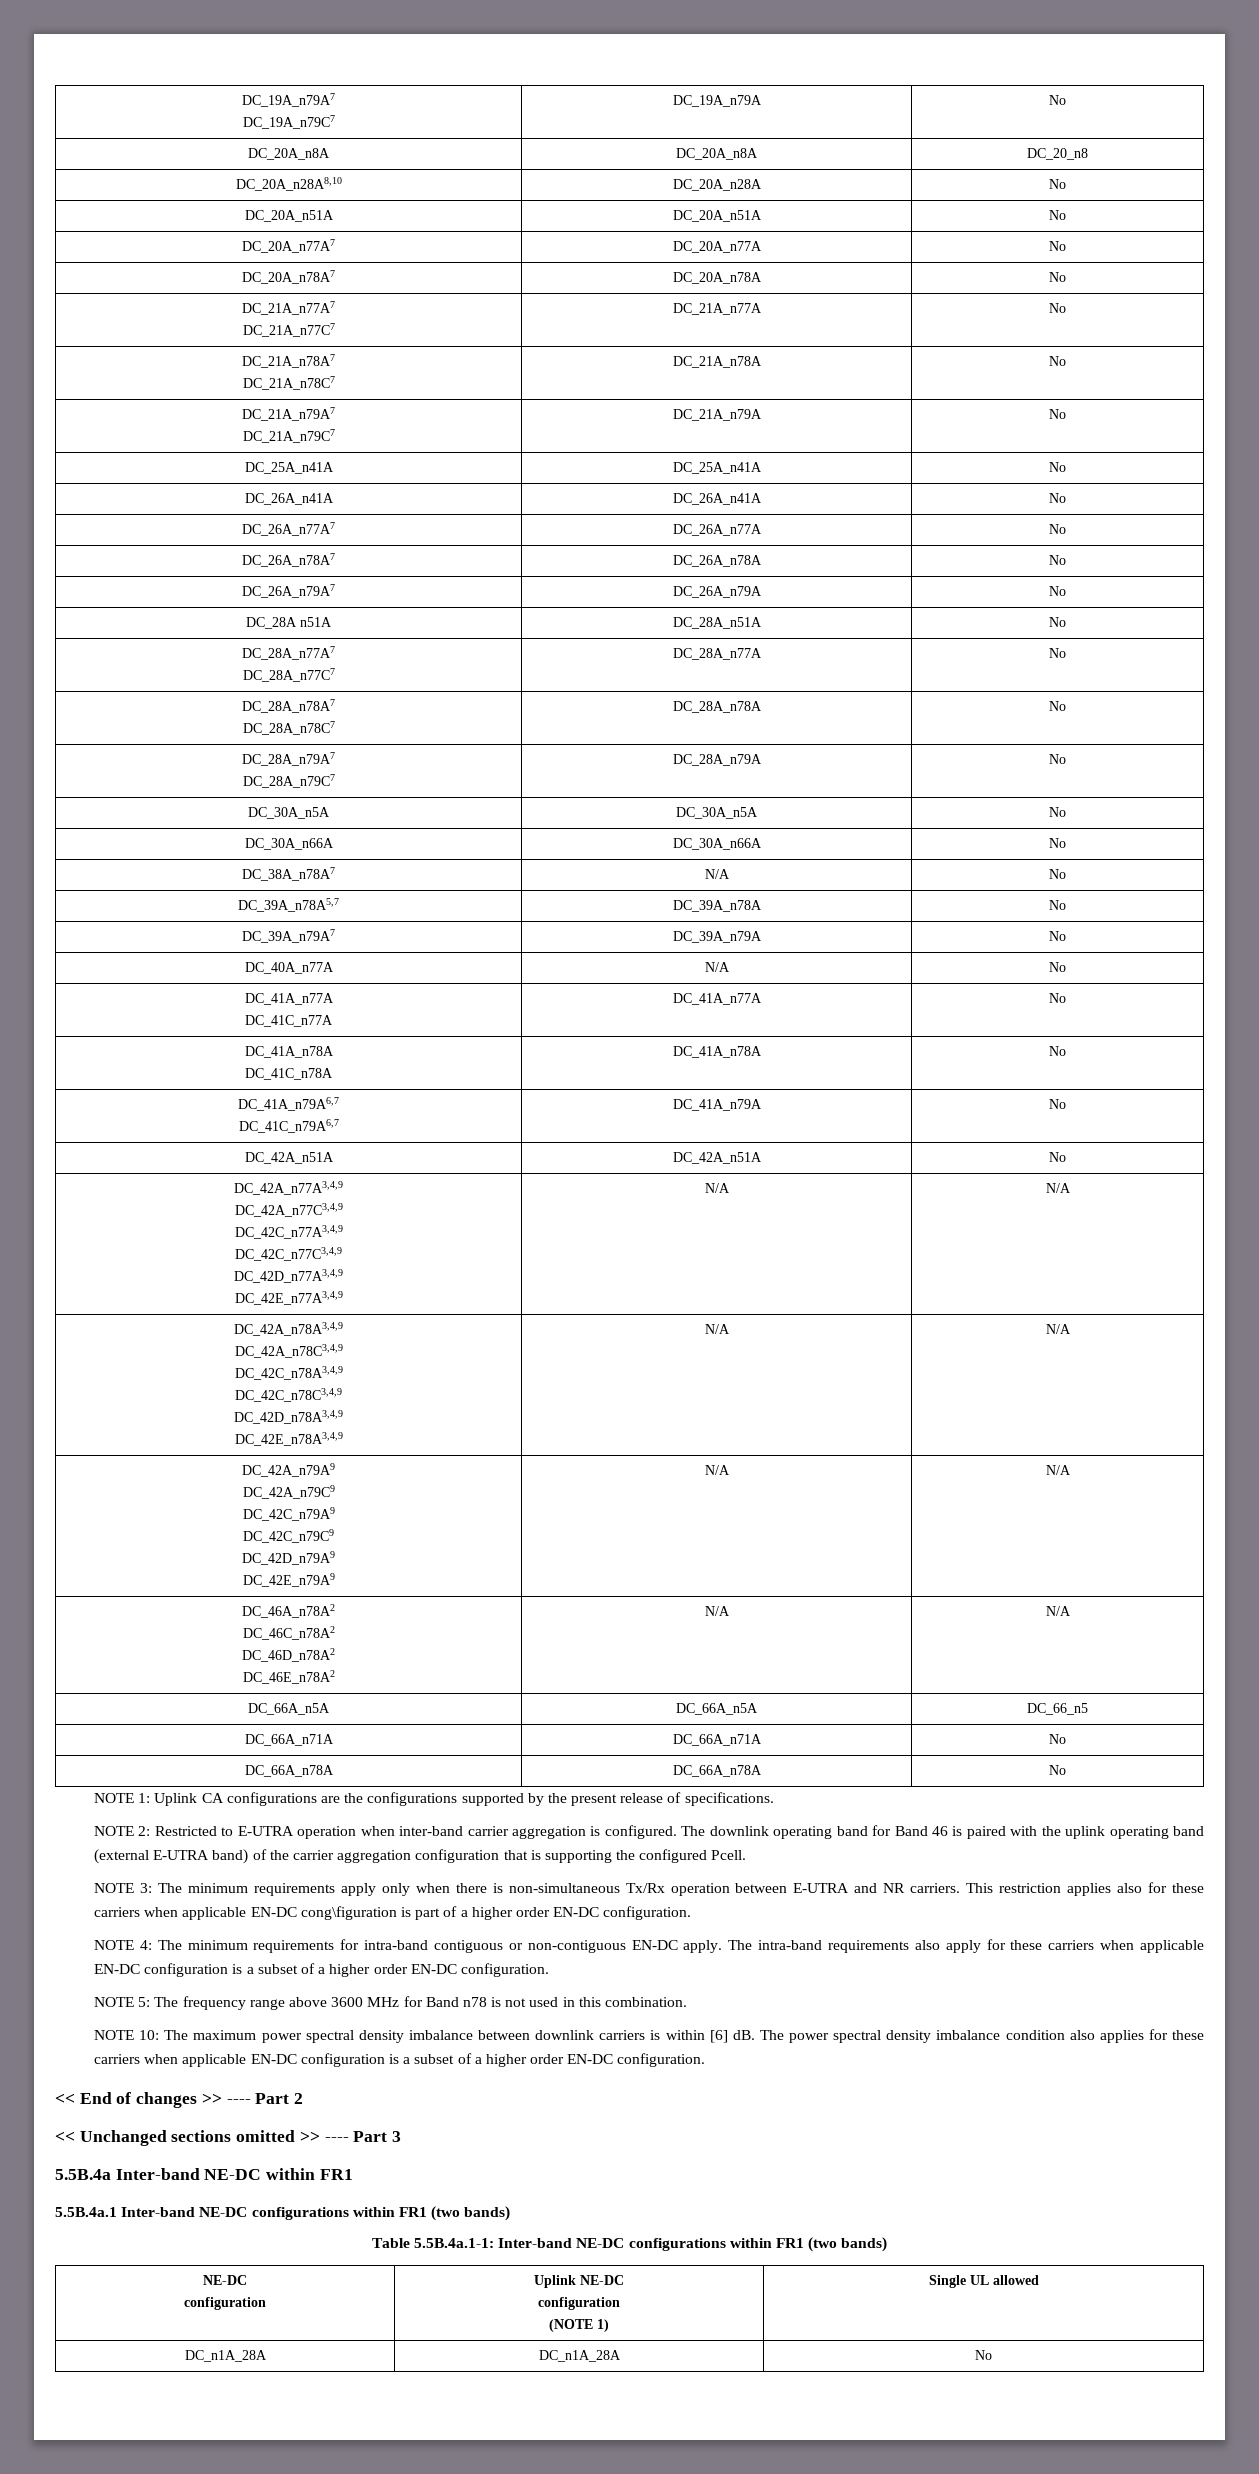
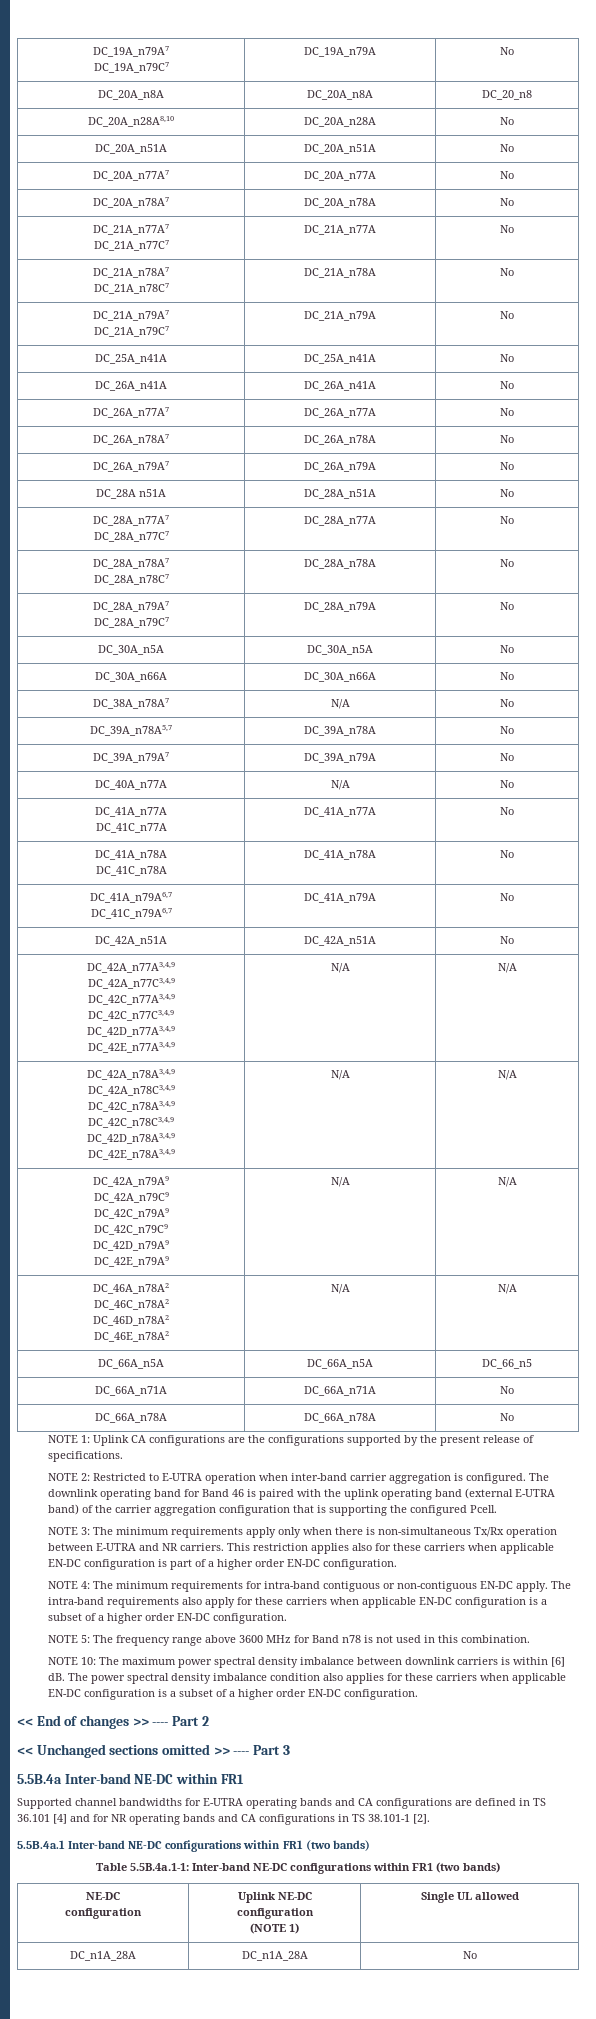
[300,1906,397,1920] cong\figuration -> [84,1559,156,1570] configuration
(353, 2174) none -> [17,1798,546,1809] [17,1814,430,1825] // Supported channel bandwidths for E-UTRA operating bands and CA configurations are defined in TS 36.101 [4] and for NR operating bands and CA configurations in TS 38.101-1 [2].

